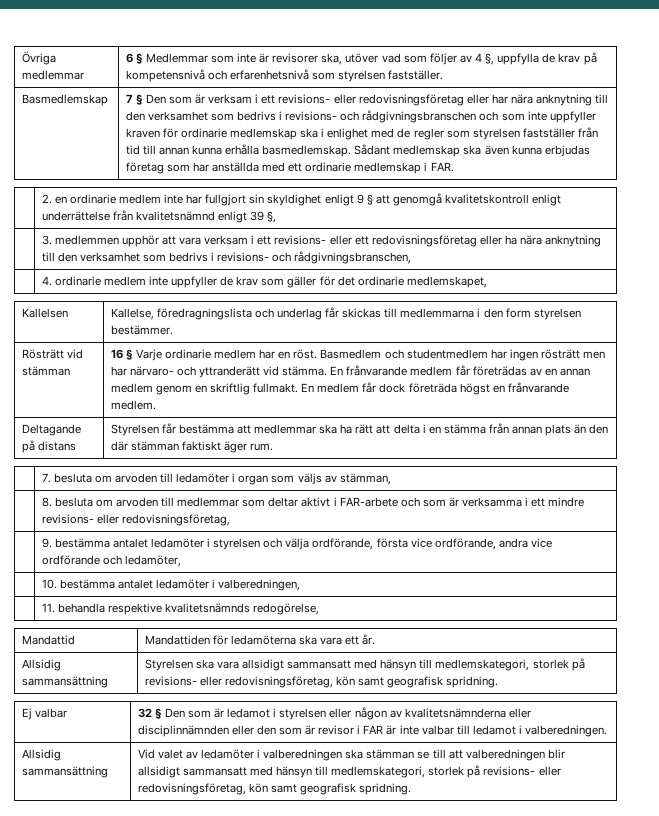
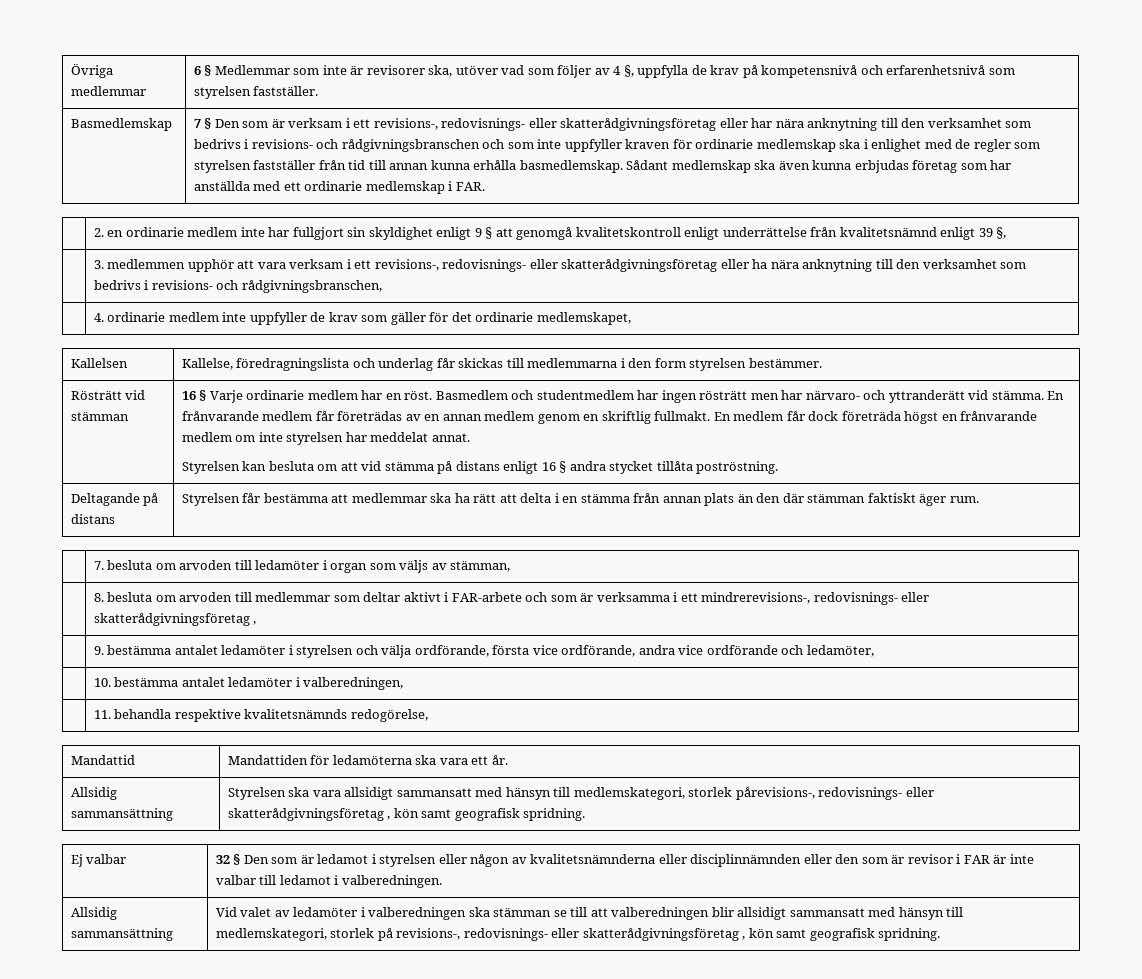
[278,94,464,106] revisions- eller redovisningsföretag -> [373,118,717,131] revisions-, redovisnings- eller skatterådgivningsföretag
[274,235,477,247] revisions- eller ett redovisningsföretag -> [374,259,718,272] revisions-, redovisnings- eller skatterådgivningsföretag
[110,400,156,410] medlem. -> [181,432,470,445] [181,461,779,474] medlem om inte styrelsen har meddelat annat. // Styrelsen kan besluta om att vid stämma på distans enligt 16 § andra stycket tillåta poströstning.
[548,497,585,507] [41,514,230,526] mindre revisions- eller redovisningsföretag, -> [701,592,930,605] [93,613,257,626] mindrerevisions-, redovisnings- eller skatterådgivningsföretag ,
[571,658,585,671] [144,676,333,688] på revisions- eller redovisningsföretag, -> [735,787,934,800] [227,808,391,821] pårevisions-, redovisnings- eller skatterådgivningsföretag ,
[483,766,561,776] [137,783,246,795] revisions- eller redovisningsföretag, -> [396,928,746,941] revisions-, redovisnings- eller skatterådgivningsföretag ,

